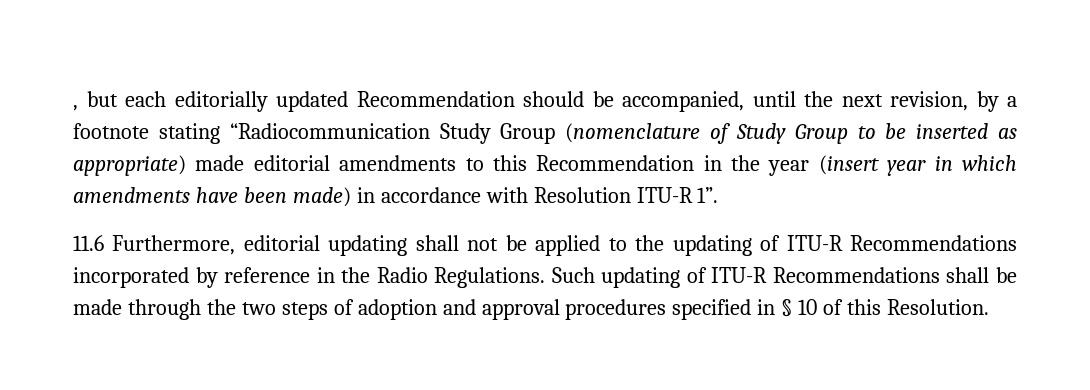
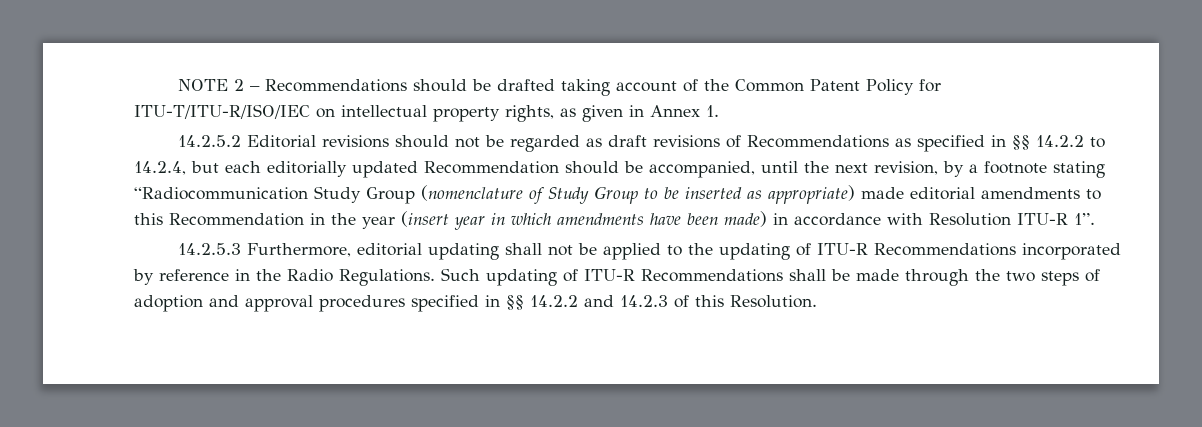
[73,105,78,111] , -> [178,79,942,96] [134,104,719,122] [178,135,1106,152] [134,161,186,175] NOTE 2 – Recommendations should be drafted taking account of the Common Patent Policy for ITU-T/ITU-R/ISO/IEC on intellectual property rights, as given in Annex 1. // 14.2.5.2 Editorial revisions should not be regarded as draft revisions of Recommendations as specified in §§ 14.2.2 to 14.2.4,
[73,235,104,251] 11.6 -> [178,243,242,255] 14.2.5.3
[781,299,818,317] § 10 -> [506,295,668,310] §§ 14.2.2 and 14.2.3

